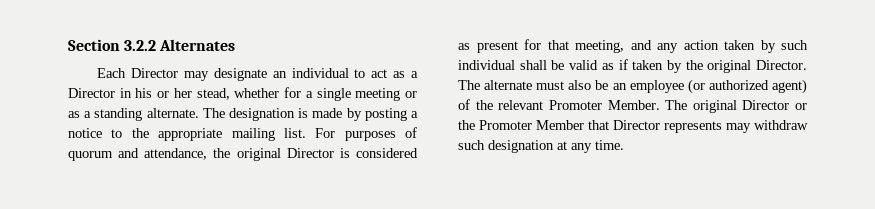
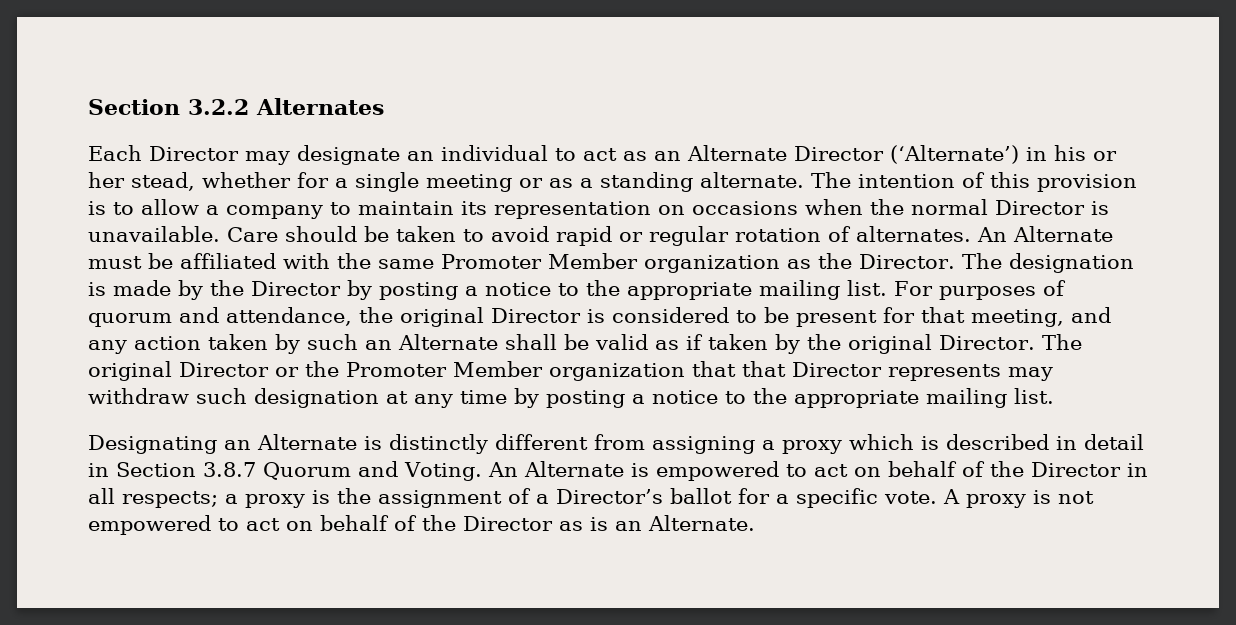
[411,71,418,78] [68,88,115,98] a Director -> [654,145,1019,164] an Alternate Director (‘Alternate’)
(225, 113) none -> [858,172,1137,192] [88,199,1109,219] [88,226,1113,246] [88,253,1002,273] intention of this provision is to allow a company to maintain its representation on occasions when the normal Director is unavailable. Care should be taken to avoid rapid or regular rotation of alternates. An Alternate must be affiliated with the same Promoter Member organization as the Director. The
(362, 114) none -> [210,280,372,300] the Director by
[458,43,470,50] as -> [736,307,789,323] to be
[458,60,515,70] individual -> [365,334,498,350] an Alternate
[484,79,807,94] [458,99,688,110] alternate must also be an employee (or authorized agent) of the relevant Promoter Member. The -> (1082, 342) none
(584, 125) none -> [549,361,736,381] organization that
[595,140,624,150] time. -> [460,388,1054,408] [88,434,1144,454] [88,461,1148,481] [88,488,1094,508] [88,515,755,535] time by posting a notice to the appropriate mailing list. // Designating an Alternate is distinctly different from assigning a proxy which is described in detail in Section 3.8.7 Quorum and Voting. An Alternate is empowered to act on behalf of the Director in all respects; a proxy is the assignment of a Director’s ballot for a specific vote. A proxy is not empowered to act on behalf of the Director as is an Alternate.

